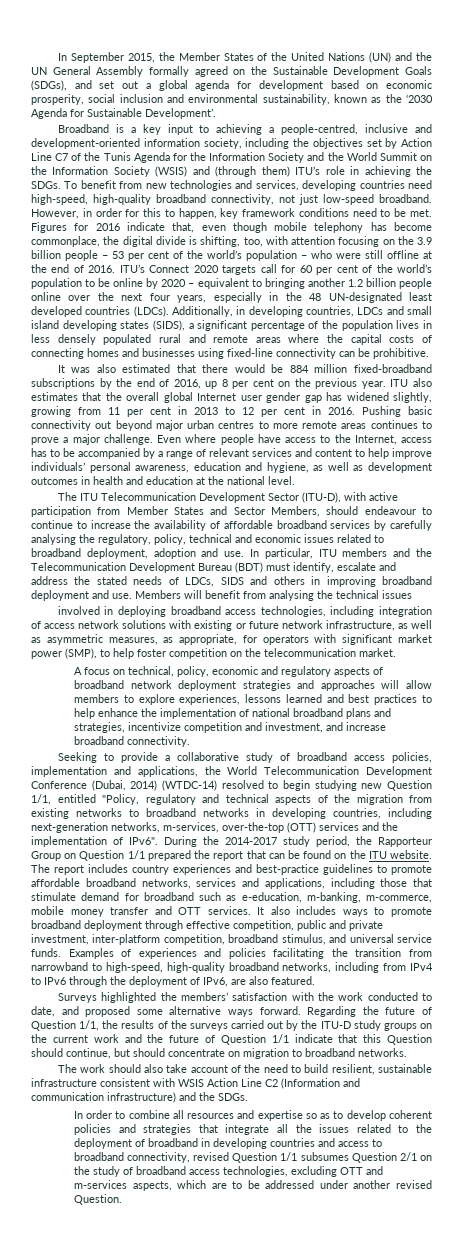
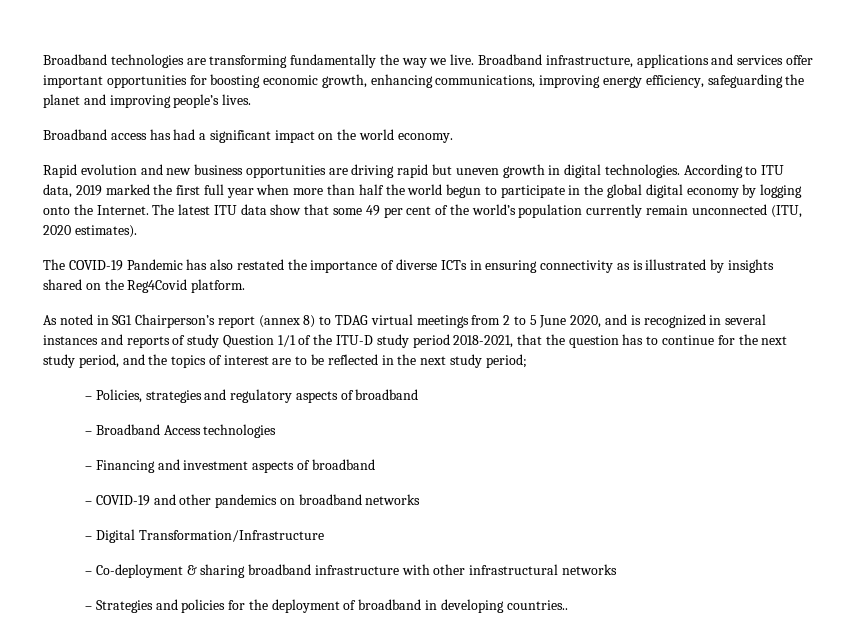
[57,52,432,63] [31,66,432,77] [31,80,433,91] [31,94,433,105] [31,108,216,119] [57,124,432,135] [31,138,432,149] [31,152,433,163] [31,166,432,177] [31,180,432,191] [31,194,432,205] [31,208,433,219] [31,222,433,233] [31,236,432,247] [31,250,432,261] [31,264,432,275] [31,278,432,289] [31,292,432,303] [31,306,432,317] [31,320,432,331] [31,334,432,345] [31,348,429,359] [57,364,432,373] [31,378,433,389] [31,392,432,403] [31,406,432,417] [31,420,432,431] [31,434,432,445] [31,448,432,459] [31,462,432,473] [31,476,295,485] [57,492,398,503] [31,506,432,517] [31,520,433,531] [31,534,384,545] [31,548,433,559] [31,562,396,573] [31,576,433,587] [31,590,412,601] [57,606,432,617] [31,620,432,631] [31,634,432,645] [31,648,396,659] [73,666,258,677] In September 2015, the Member States of the United Nations (UN) and the UN General Assembly formally agreed on the Sustainable Development Goals (SDGs), and set out a global agenda for development based on economic prosperity, social inclusion and environmental sustainability, known as the ‘2030 Agenda for Sustainable Development’. // Broadband is a key input to achieving a people-centred, inclusive and development-oriented information society, including the objectives set by Action Line C7 of the Tunis Agenda for the Information Society and the World Summit on the Information Society (WSIS) and (through them) ITU’s role in achieving the SDGs. To benefit from new technologies and services, developing countries need high-speed, high-quality broadband connectivity, not just low-speed broadband. However, in order for this to happen, key framework conditions need to be met. Figures for 2016 indicate that, even though mobile telephony has become commonplace, the digital divide is shifting, too, with attention focusing on the 3.9 billion people – 53 per cent of the world’s population – who were still offline at the end of 2016. ITU’s Connect 2020 targets call for 60 per cent of the world’s population to be online by 2020 – equivalent to bringing another 1.2 billion people online over the next four years, especially in the 48 UN-designated least developed countries (LDCs). Additionally, in developing countries, LDCs and small island developing states (SIDS), a significant percentage of the population lives in less densely populated rural and remote areas where the capital costs of connecting homes and businesses using fixed-line connectivity can be prohibitive. // It was also estimated that there would be 884 million fixed-broadband subscriptions by the end of 2016, up 8 per cent on the previous year. ITU also estimates that the overall global Internet user gender gap has widened slightly, growing from 11 per cent in 2013 to 12 per cent in 2016. Pushing basic connectivity out beyond major urban centres to more remote areas continues to prove a major challenge. Even where people have access to the Internet, access has to be accompanied by a range of relevant services and content to help improve individuals’ personal awareness, education and hygiene, as well as development outcomes in health and education at the national level. // The ITU Telecommunication Development Sector (ITU-D), with active participation from Member States and Sector Members, should endeavour to continue to increase the availability of affordable broadband services by carefully analysing the regulatory, policy, technical and economic issues related to broadband deployment, adoption and use. In particular, ITU members and the Telecommunication Development Bureau (BDT) must identify, escalate and address the stated needs of LDCs, SIDS and others in improving broadband deployment and use. Members will benefit from analysing the technical issues // involved in deploying broadband access technologies, including integration of access network solutions with existing or future network infrastructure, as well as asymmetric measures, as appropriate, for operators with significant market power (SMP), to help foster competition on the telecommunication market. // A focus on technical, policy, economic -> [43,54,813,68] [43,74,805,88] [43,94,252,108] [43,129,453,143] [43,164,785,178] [43,184,803,198] [43,204,802,218] [43,225,137,238] [43,259,775,273] [43,279,246,293] [43,314,767,328] [43,334,788,348] [43,354,527,368] [85,389,202,403] Broadband technologies are transforming fundamentally the way we live. Broadband infrastructure, applications and services offer important opportunities for boosting economic growth, enhancing communications, improving energy efficiency, safeguarding the planet and improving people’s lives. // Broadband access has had a significant impact on the world economy. // Rapid evolution and new business opportunities are driving rapid but uneven growth in digital technologies. According to ITU data, 2019 marked the first full year when more than half the world begun to participate in the global digital economy by logging onto the Internet. The latest ITU data show that some 49 per cent of the world’s population currently remain unconnected (ITU, 2020 estimates). // The COVID-19 Pandemic has also restated the importance of diverse ICTs in ensuring connectivity as is illustrated by insights shared on the Reg4Covid platform. // As noted in SG1 Chairperson’s report (annex 8) to TDAG virtual meetings from 2 to 5 June 2020, and is recognized in several instances and reports of study Question 1/1 of the ITU-D study period 2018-2021, that the question has to continue for the next study period, and the topics of interest are to be reflected in the next study period; // – Policies, strategies
[130,680,433,691] [73,694,433,705] [73,708,391,719] [73,722,386,733] [73,736,190,747] [57,752,432,763] [31,766,432,777] [31,780,433,791] [31,794,432,805] [31,808,432,819] [31,822,398,833] [31,836,432,847] [31,850,433,861] [31,864,432,875] [31,878,432,889] [31,892,432,903] [31,906,432,917] [31,920,383,931] [31,934,432,945] [31,948,432,959] [31,962,433,973] [31,976,315,987] [57,992,432,1003] [31,1006,433,1017] [31,1020,433,1031] [31,1034,432,1045] [31,1048,407,1059] [57,1064,433,1075] [31,1078,360,1089] [31,1092,248,1103] [73,1110,432,1121] [73,1124,409,1135] network deployment strategies and approaches will allow members to explore experiences, lessons learned and best practices to help enhance the implementation of national broadband plans and strategies, incentivize competition and investment, and increase broadband connectivity. // Seeking to provide a collaborative study of broadband access policies, implementation and applications, the World Telecommunication Development Conference (Dubai, 2014) (WTDC-14) resolved to begin studying new Question 1/1, entitled "Policy, regulatory and technical aspects of the migration from existing networks to broadband networks in developing countries, including next-generation networks, m-services, over-the-top (OTT) services and the implementation of IPv6". During the 2014-2017 study period, the Rapporteur Group on Question 1/1 prepared the report that can be found on the ITU website. The report includes country experiences and best-practice guidelines to promote affordable broadband networks, services and applications, including those that stimulate demand for broadband such as e-education, m-banking, m-commerce, mobile money transfer and OTT services. It also includes ways to promote broadband deployment through effective competition, public and private investment, inter-platform competition, broadband stimulus, and universal service funds. Examples of experiences and policies facilitating the transition from narrowband to high-speed, high-quality broadband networks, including from IPv4 to IPv6 through the deployment of IPv6, are also featured. // Surveys highlighted the members’ satisfaction with the work conducted to date, and proposed some alternative ways forward. Regarding the future of Question 1/1, the results of the surveys carried out by the ITU-D study groups on the current work and the future of Question 1/1 indicate that this Question should continue, but should concentrate on migration to broadband networks. // The work should also take account of the need to build resilient, sustainable infrastructure consistent with WSIS Action Line C2 (Information and communication infrastructure) and the SDGs. // In order to combine all resources and expertise so as to develop coherent policies and strategies that integrate all the issues related to -> [85,424,277,438] [85,459,375,473] [85,494,421,508] [85,529,324,543] [85,564,618,578] [85,599,246,613] // – Broadband Access technologies // – Financing and investment aspects of broadband // – COVID-19 and other pandemics on broadband networks // – Digital Transformation/Infrastructure // – Co-deployment & sharing broadband infrastructure with other infrastructural networks // – Strategies and policies for
[269,1138,382,1147] [73,1152,433,1163] [73,1166,383,1177] [73,1180,433,1191] [73,1194,122,1205] countries and access to broadband connectivity, revised Question 1/1 subsumes Question 2/1 on the study of broadband access technologies, excluding OTT and m-services aspects, which are to be addressed under another revised Question. -> [506,600,568,610] countries..

